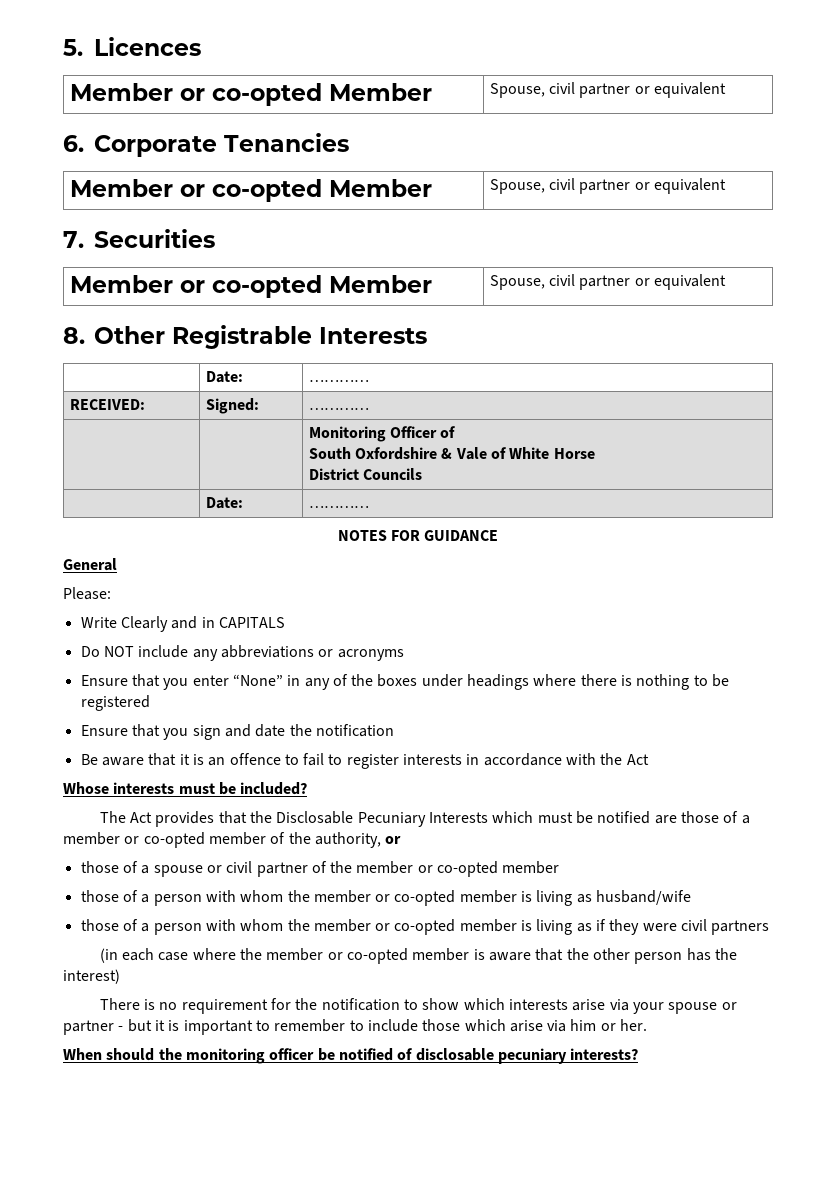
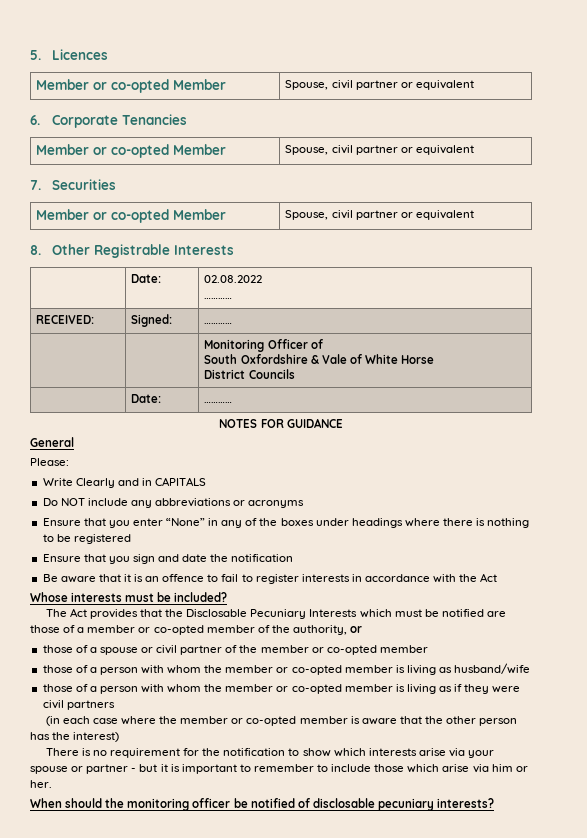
(243, 377) none -> [204,275,263,283] 02.08.2022 //

